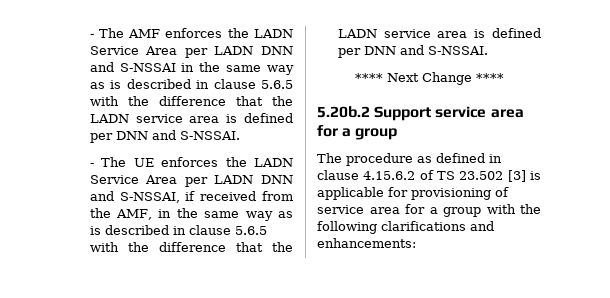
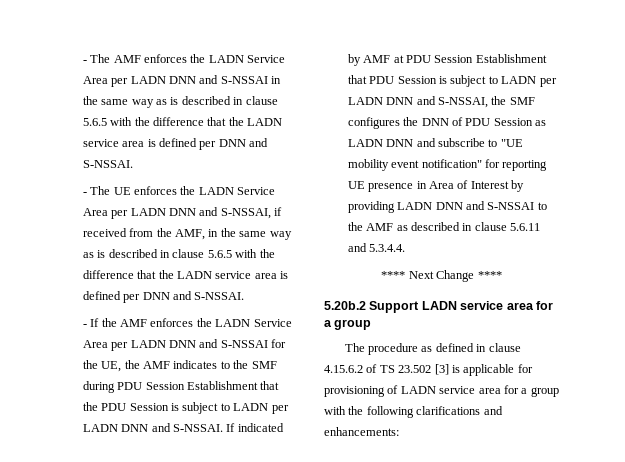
(488, 50) none -> [82,318,292,327] [82,339,287,351] [82,360,277,372] [82,381,280,393] [82,402,289,414] [82,423,284,432] [347,54,547,66] [347,75,557,87] [347,96,535,108] [347,117,547,129] [347,138,523,147] [347,159,548,171] [347,180,525,192] [347,201,547,213] [347,222,541,231] [347,243,406,252] // - If the AMF enforces the LADN Service Area per LADN DNN and S-NSSAI for the UE, the AMF indicates to the SMF during PDU Session Establishment that the PDU Session is subject to LADN per LADN DNN and S-NSSAI. If indicated by AMF at PDU Session Establishment that PDU Session is subject to LADN per LADN DNN and S-NSSAI, the SMF configures the DNN of PDU Session as LADN DNN and subscribe to "UE mobility event notification" for reporting UE presence in Area of Interest by providing LADN DNN and S-NSSAI to the AMF as described in clause 5.6.11 and 5.3.4.4.
(432, 113) none -> [421,301,457,310] LADN
(509, 192) none -> [400,386,436,394] LADN

